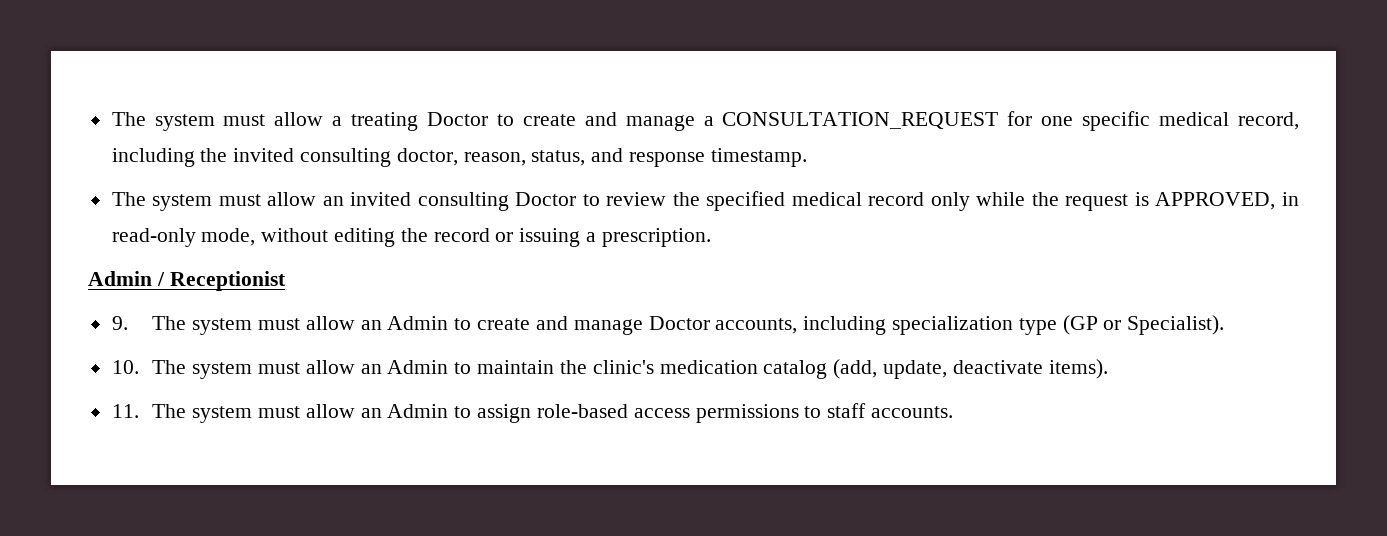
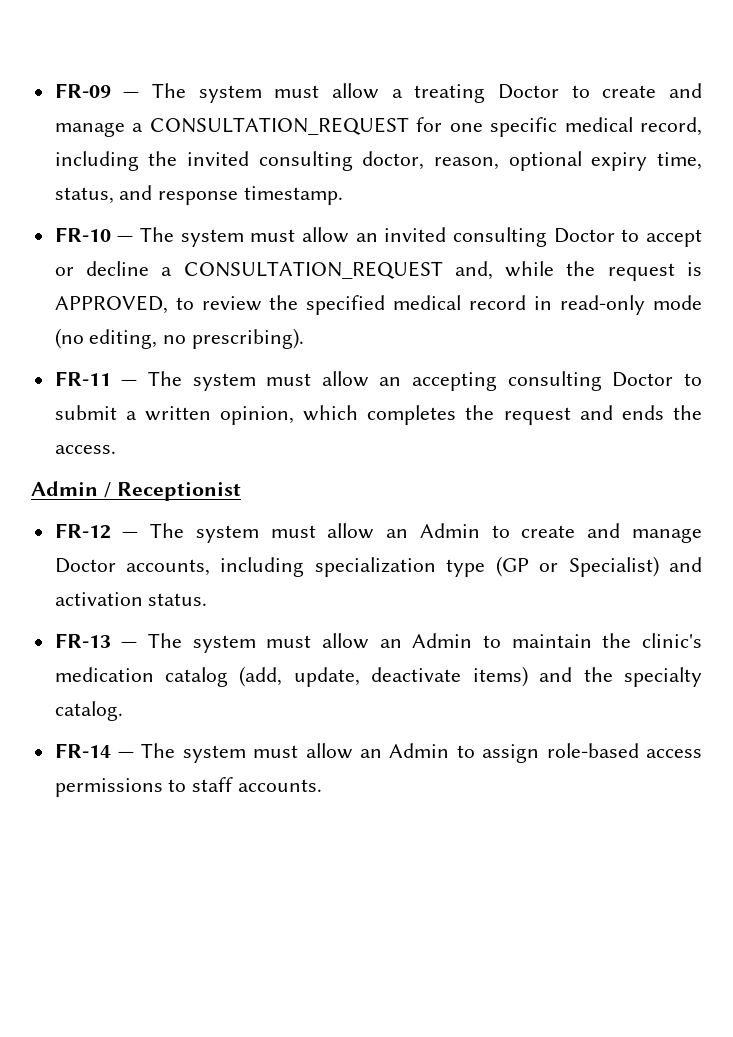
(111, 119) none -> [54,83,140,98] FR-09 —
(526, 159) none -> [508,151,702,171] optional expiry time,
(807, 157) none -> [54,227,134,242] FR-10 —
(600, 200) none -> [645,229,702,247] [54,261,703,281] [54,295,194,314] accept or decline a CONSULTATION_REQUEST and, while the request is APPROVED, to
[930,192,1299,211] [111,228,711,247] only while the request is APPROVED, in read-only mode, without editing the record or issuing a prescription. -> [534,295,703,315] [54,328,305,349] [54,371,702,391] [54,405,702,425] [54,445,116,454] in read-only mode (no editing, no prescribing). // FR-11 — The system must allow an accepting consulting Doctor to submit a written opinion, which completes the request and ends the access.
[111,316,128,330] 9. -> [54,523,139,539] FR-12 —
[1127,315,1225,335] [111,360,139,374] Specialist). // 10. -> [568,556,702,577] [54,592,208,606] [54,633,138,648] Specialist) and activation status. // FR-13 —
[1048,359,1108,379] [111,404,139,418] items). // 11. -> [472,666,702,687] [54,701,123,721] [54,743,135,758] items) and the specialty catalog. // FR-14 —

